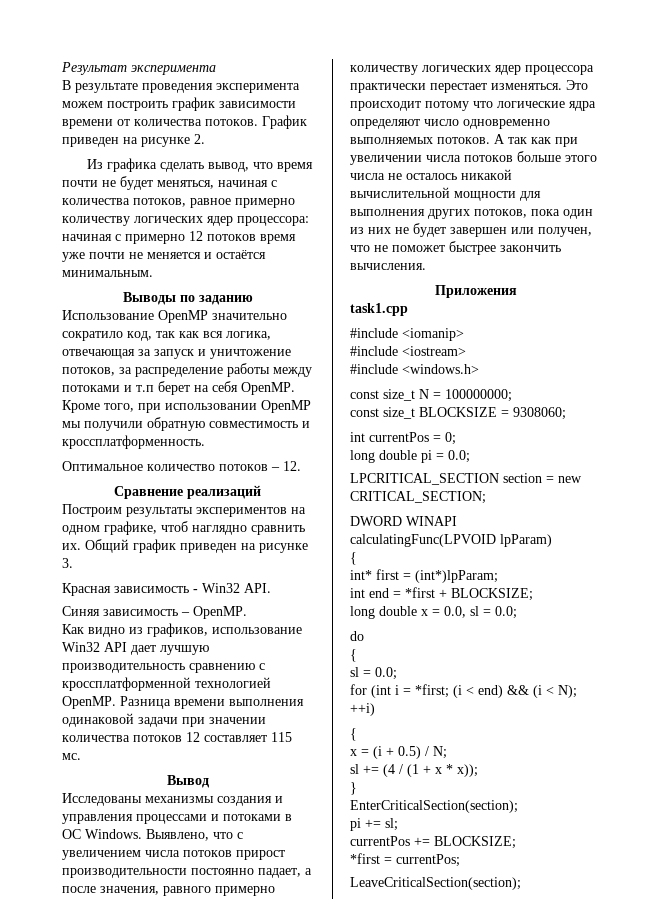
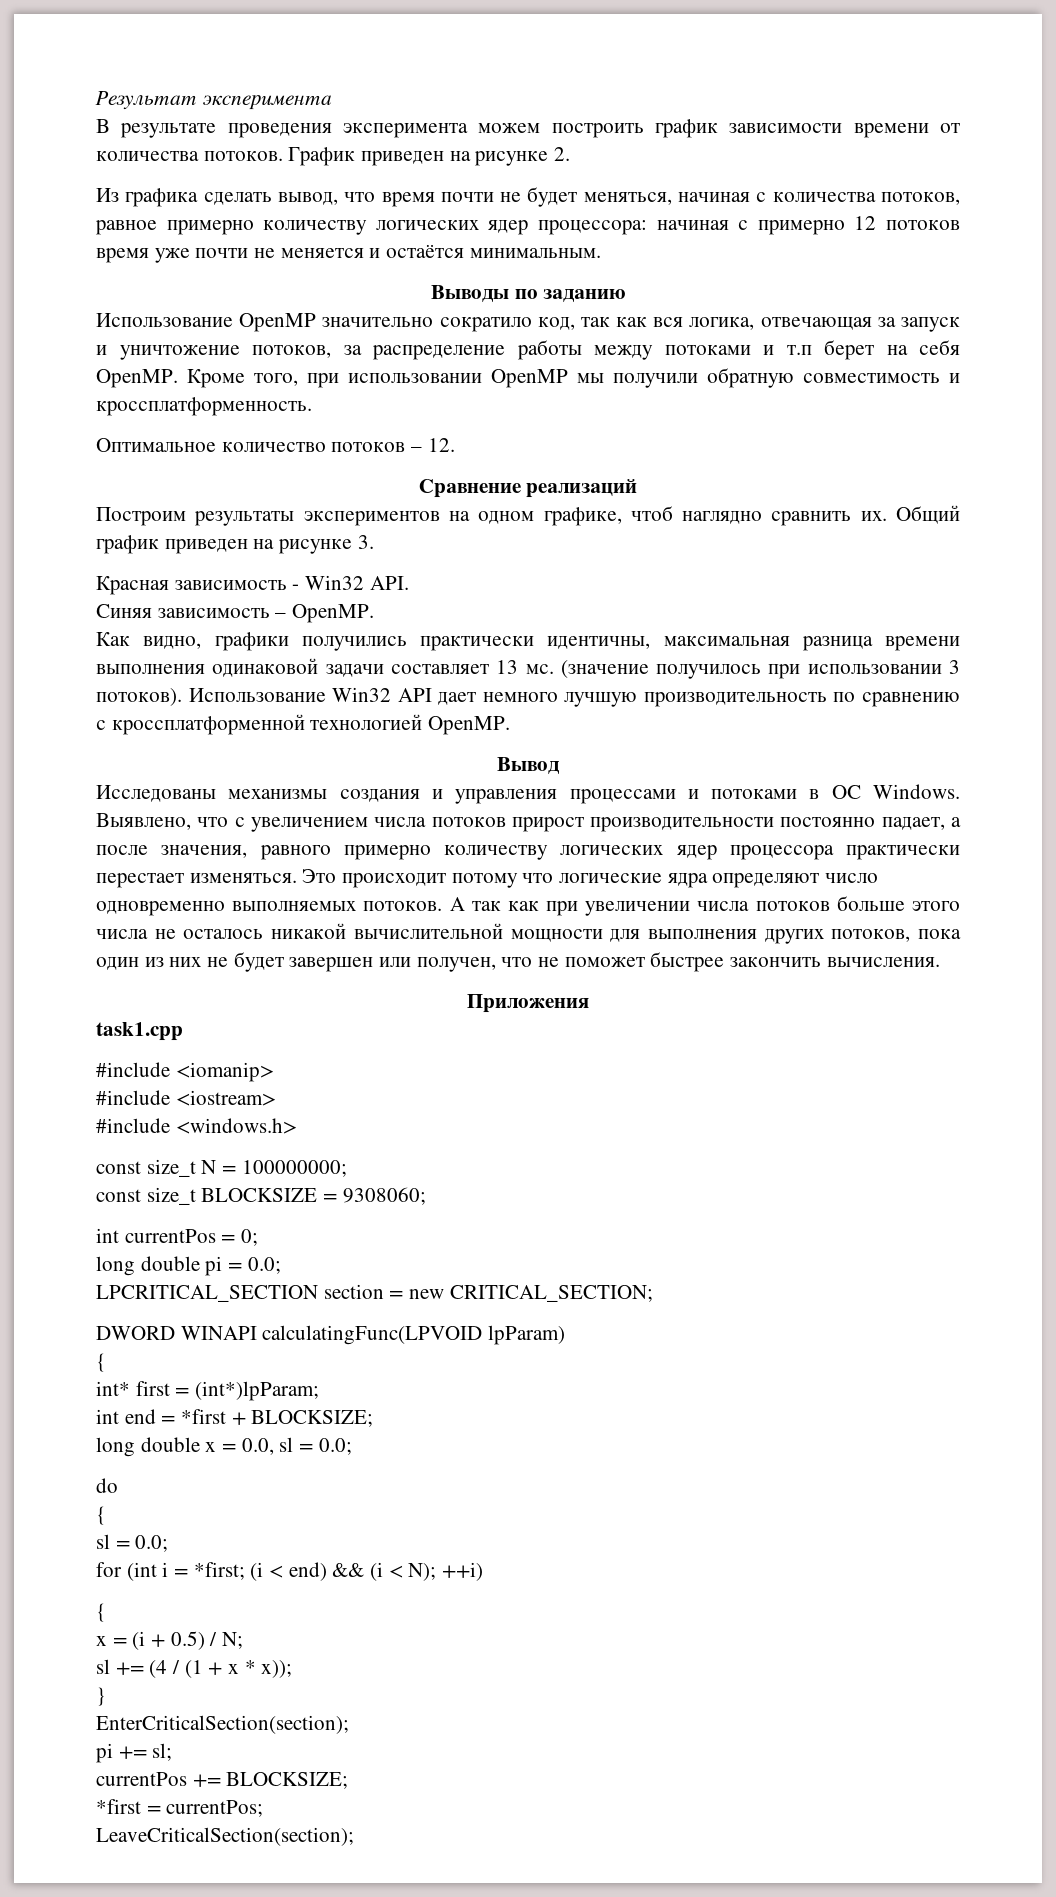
[88,623,302,637] видно из графиков, использование -> [143,632,960,651] [96,658,960,679] [96,688,326,706] видно, графики получились практически идентичны, максимальная разница времени выполнения одинаковой задачи составляет 13 мс. (значение получилось при использовании 3 потоков). Использование
(156, 650) none -> [482,692,558,702] немного
(185, 668) none -> [833,692,856,702] по
[120,696,304,709] [62,713,266,727] [62,732,292,742] [62,753,81,760] Разница времени выполнения одинаковой задачи при значении количества потоков 12 составляет 115 мс. -> (511, 725) none

